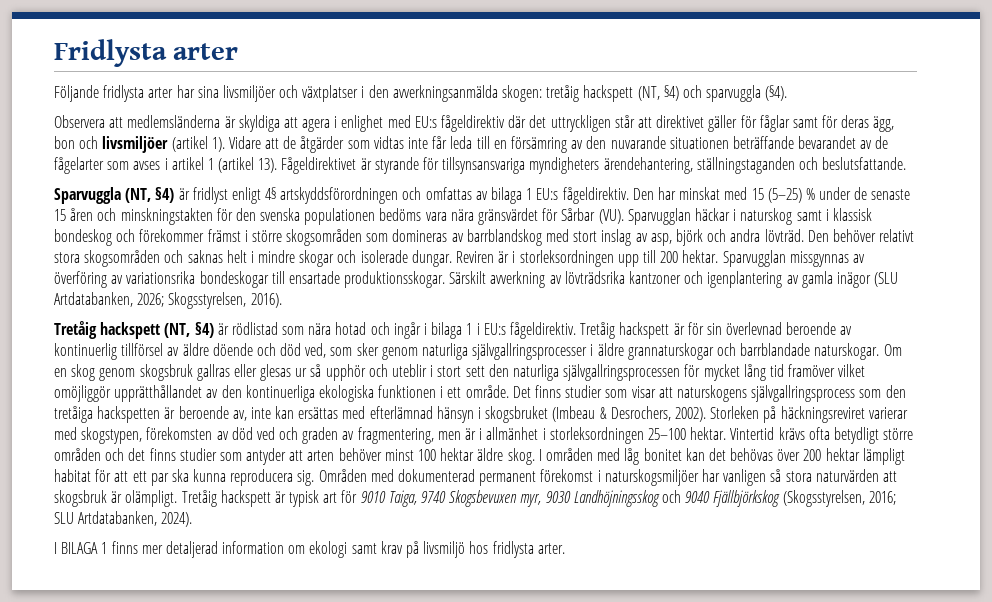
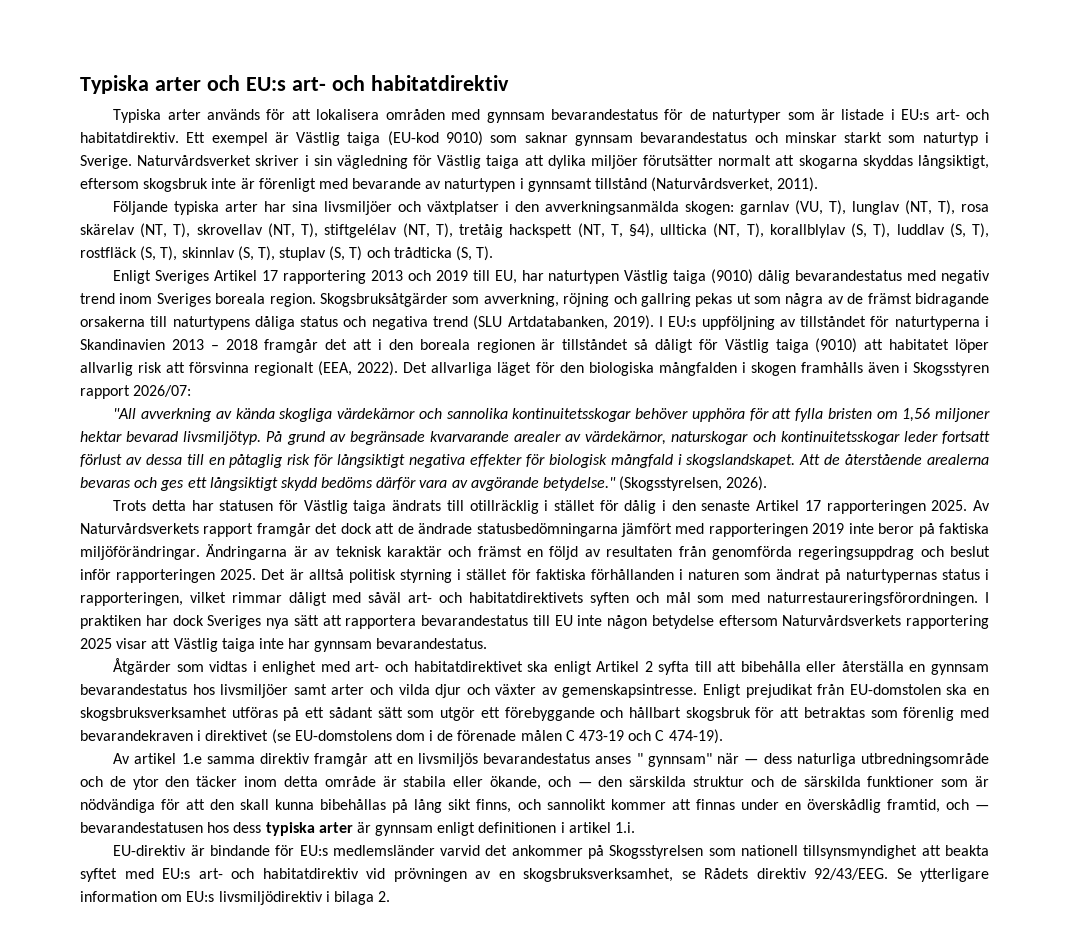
[54,39,239,67] Fridlysta arter -> [80,75,509,94] [113,109,990,123] [80,131,989,146] [80,155,989,169] [80,177,819,192] Typiska arter och EU:s art- och habitatdirektiv // Typiska arter används för att lokalisera områden med gynnsam bevarandestatus för de naturtyper som är listade i EU:s art- och habitatdirektiv. Ett exempel är Västlig taiga (EU-kod 9010) som saknar gynnsam bevarandestatus och minskar starkt som naturtyp i Sverige. Naturvårdsverket skriver i sin vägledning för Västlig taiga att dylika miljöer förutsätter normalt att skogarna skyddas långsiktigt, eftersom skogsbruk inte är förenligt med bevarande av naturtypen i gynnsamt tillstånd (Naturvårdsverket, 2011).
[103,85,145,102] fridlysta -> [174,201,220,215] typiska
[546,85,788,102] [54,115,895,132] [54,136,889,153] [54,157,907,174] [54,187,911,204] [54,208,872,225] [54,229,915,246] [54,250,865,267] [54,271,899,288] [54,292,282,309] [54,321,853,339] [54,343,902,360] [54,364,866,381] [54,385,906,402] [54,406,908,423] [54,427,914,444] [54,448,905,465] [54,469,897,486] [54,490,896,507] [54,511,193,527] [54,541,565,558] tretåig hackspett (NT, §4) och sparvuggla (§4). // Observera att medlemsländerna är skyldiga att agera i enlighet med EU:s fågeldirektiv där det uttryckligen står att direktivet gäller för fåglar samt för deras ägg, bon och livsmiljöer (artikel 1). Vidare att de åtgärder som vidtas inte får leda till en försämring av den nuvarande situationen beträffande bevarandet av de fågelarter som avses i artikel 1 (artikel 13). Fågeldirektivet är styrande för tillsynsansvariga myndigheters ärendehantering, ställningstaganden och beslutsfattande. // Sparvuggla (NT, §4) är fridlyst enligt 4§ artskyddsförordningen och omfattas av bilaga 1 EU:s fågeldirektiv. Den har minskat med 15 (5–25) % under de senaste 15 åren och minskningstakten för den svenska populationen bedöms vara nära gränsvärdet för Sårbar (VU). Sparvugglan häckar i naturskog samt i klassisk bondeskog och förekommer främst i större skogsområden som domineras av barrblandskog med stort inslag av asp, björk och andra lövträd. Den behöver relativt stora skogsområden och saknas helt i mindre skogar och isolerade dungar. Reviren är i storleksordningen upp till 200 hektar. Sparvugglan missgynnas av överföring av variationsrika bondeskogar till ensartade produktionsskogar. Särskilt avverkning av lövträdsrika kantzoner och igenplantering av gamla inägor (SLU Artdatabanken, 2026; Skogsstyrelsen, 2016). // Tretåig hackspett (NT, §4) är rödlistad som nära hotad och ingår i bilaga 1 i EU:s fågeldirektiv. Tretåig hackspett är för sin överlevnad beroende av kontinuerlig tillförsel av äldre döende och död ved, som sker genom naturliga självgallringsprocesser i äldre grannaturskogar och barrblandade naturskogar. Om en skog genom skogsbruk gallras eller glesas ur så upphör och uteblir i stort sett den naturliga självgallringsprocessen för mycket lång tid framöver vilket omöjliggör upprätthållandet av den kontinuerliga ekologiska funktionen i ett område. Det finns studier som visar att naturskogens självgallringsprocess som den tretåiga hackspetten är beroende av, inte kan ersättas med efterlämnad hänsyn i skogsbruket (Imbeau & Desrochers, 2002). Storleken på häckningsreviret varierar med skogstypen, förekomsten av död ved och graden av fragmentering, men är i allmänhet i storleksordningen 25–100 hektar. Vintertid krävs ofta betydligt större områden och det finns studier som antyder att arten behöver minst 100 hektar äldre skog. I områden med låg bonitet kan det behövas över 200 hektar lämpligt habitat för att ett par ska kunna reproducera sig. Områden med dokumenterad permanent förekomst i naturskogsmiljöer har vanligen så stora naturvärden att skogsbruk är olämpligt. Tretåig hackspett är typisk art för 9010 Taiga, 9740 Skogsbevuxen myr, 9030 Landhöjningsskog och 9040 Fjällbjörkskog (Skogsstyrelsen, 2016; SLU Artdatabanken, 2024). // I BILAGA 1 finns mer detaljerad information om ekologi samt krav på livsmiljö hos fridlysta arter. -> [740,200,989,215] [80,223,990,238] [80,246,494,261] [113,269,990,284] [80,293,990,307] [80,315,990,330] [80,338,990,353] [80,361,990,376] [80,385,192,399] [113,408,990,422] [80,431,990,445] [80,454,990,468] [80,476,768,491] [113,500,990,514] [80,523,989,537] [80,544,990,560] [80,569,989,583] [80,592,990,606] [80,615,989,629] [80,638,488,652] [113,658,990,675] [80,684,989,698] [80,707,989,721] [80,729,723,744] [113,753,990,767] [80,776,990,790] [80,799,989,813] [80,822,636,836] [113,845,990,859] [80,868,989,882] [80,891,391,905] garnlav (VU, T), lunglav (NT, T), rosa skärelav (NT, T), skrovellav (NT, T), stiftgelélav (NT, T), tretåig hackspett (NT, T, §4), ullticka (NT, T), korallblylav (S, T), luddlav (S, T), rostfläck (S, T), skinnlav (S, T), stuplav (S, T) och trådticka (S, T). // Enligt Sveriges Artikel 17 rapportering 2013 och 2019 till EU, har naturtypen Västlig taiga (9010) dålig bevarandestatus med negativ trend inom Sveriges boreala region. Skogsbruksåtgärder som avverkning, röjning och gallring pekas ut som några av de främst bidragande orsakerna till naturtypens dåliga status och negativa trend (SLU Artdatabanken, 2019). I EU:s uppföljning av tillståndet för naturtyperna i Skandinavien 2013 – 2018 framgår det att i den boreala regionen är tillståndet så dåligt för Västlig taiga (9010) att habitatet löper allvarlig risk att försvinna regionalt (EEA, 2022). Det allvarliga läget för den biologiska mångfalden i skogen framhålls även i Skogsstyren rapport 2026/07: // "All avverkning av kända skogliga värdekärnor och sannolika kontinuitetsskogar behöver upphöra för att fylla bristen om 1,56 miljoner hektar bevarad livsmiljötyp. På grund av begränsade kvarvarande arealer av värdekärnor, naturskogar och kontinuitetsskogar leder fortsatt förlust av dessa till en påtaglig risk för långsiktigt negativa effekter för biologisk mångfald i skogslandskapet. Att de återstående arealerna bevaras och ges ett långsiktigt skydd bedöms därför vara av avgörande betydelse." (Skogsstyrelsen, 2026). // Trots detta har statusen för Västlig taiga ändrats till otillräcklig i stället för dålig i den senaste Artikel 17 rapporteringen 2025. Av Naturvårdsverkets rapport framgår det dock att de ändrade statusbedömningarna jämfört med rapporteringen 2019 inte beror på faktiska miljöförändringar. Ändringarna är av teknisk karaktär och främst en följd av resultaten från genomförda regeringsuppdrag och beslut inför rapporteringen 2025. Det är alltså politisk styrning i stället för faktiska förhållanden i naturen som ändrat på naturtypernas status i rapporteringen, vilket rimmar dåligt med såväl art- och habitatdirektivets syften och mål som med naturrestaureringsförordningen. I praktiken har dock Sveriges nya sätt att rapportera bevarandestatus till EU inte någon betydelse eftersom Naturvårdsverkets rapportering 2025 visar att Västlig taiga inte har gynnsam bevarandestatus. // Åtgärder som vidtas i enlighet med art- och habitatdirektivet ska enligt Artikel 2 syfta till att bibehålla eller återställa en gynnsam bevarandestatus hos livsmiljöer samt arter och vilda djur och växter av gemenskapsintresse. Enligt prejudikat från EU-domstolen ska en skogsbruksverksamhet utföras på ett sådant sätt som utgör ett förebyggande och hållbart skogsbruk för att betraktas som förenlig med bevarandekraven i direktivet (se EU-domstolens dom i de förenade målen C 473-19 och C 474-19). // Av artikel 1.e samma direktiv framgår att en livsmiljös bevarandestatus anses " gynnsam" när — dess naturliga utbredningsområde och de ytor den täcker inom detta område är stabila eller ökande, och — den särskilda struktur och de särskilda funktioner som är nödvändiga för att den skall kunna bibehållas på lång sikt finns, och sannolikt kommer att finnas under en överskådlig framtid, och — bevarandestatusen hos dess typiska arter är gynnsam enligt definitionen i artikel 1.i. // EU-direktiv är bindande för EU:s medlemsländer varvid det ankommer på Skogsstyrelsen som nationell tillsynsmyndighet att beakta syftet med EU:s art- och habitatdirektiv vid prövningen av en skogsbruksverksamhet, se Rådets direktiv 92/43/EEG. Se ytterligare information om EU:s livsmiljödirektiv i bilaga 2.

